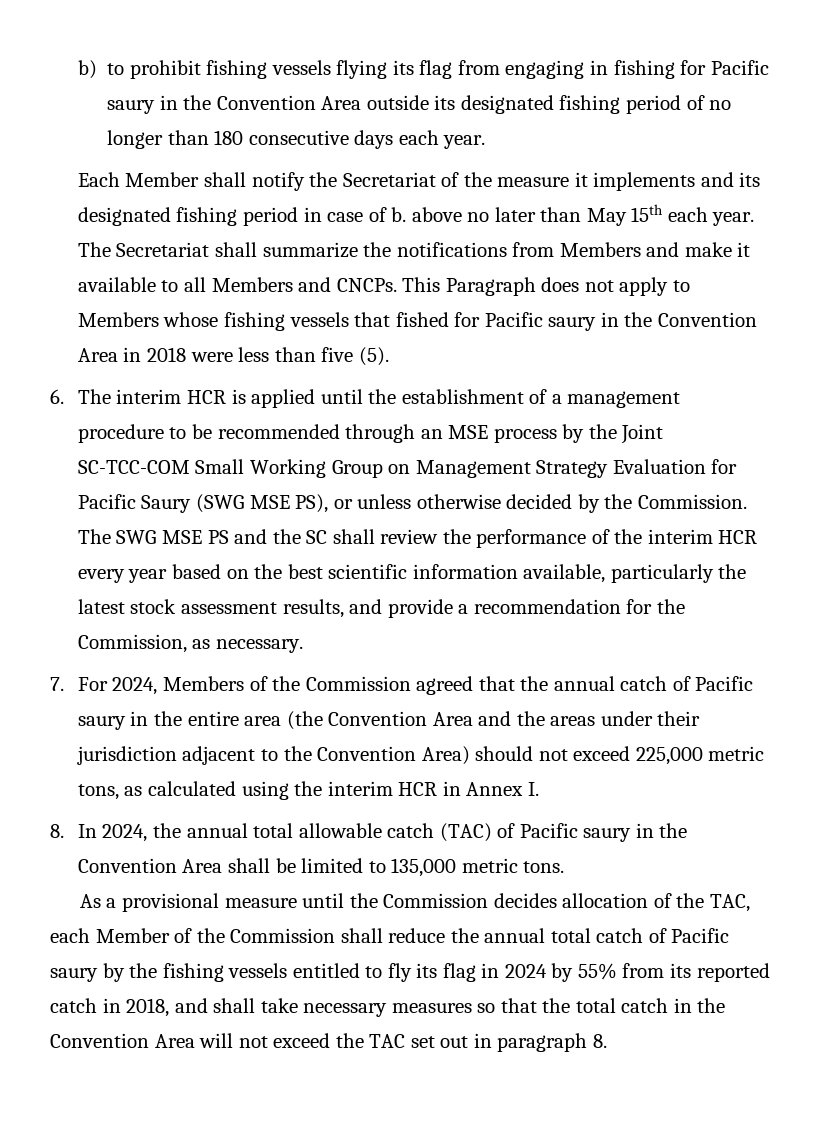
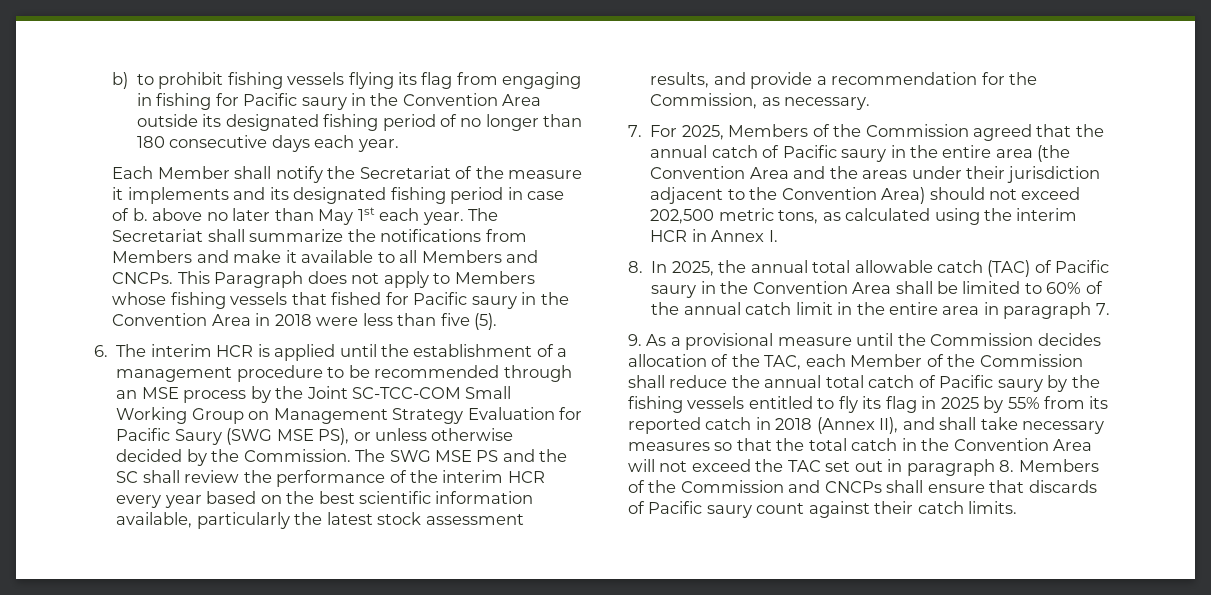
[631,204,664,222] 15th -> [357,207,375,221] 1st
[112,677,158,695] 2024, -> [681,125,724,140] 2025,
[635,747,703,765] 225,000 -> [650,209,715,224] 202,500
[102,824,148,842] 2024, -> [671,261,714,276] 2025,
[391,858,565,877] 135,000 metric tons. // -> [1046,281,1103,294] [651,302,1110,319] [628,334,642,346] 60% of the annual catch limit in the entire area in paragraph 7. // 9.
[504,964,547,978] 2024 -> [940,397,979,409] 2025
[126,998,170,1017] 2018, -> [775,417,899,434] 2018 (Annex II),
(607, 1041) none -> [1018,459,1099,472] [628,480,1097,493] [628,501,1018,518] Members of the Commission and CNCPs shall ensure that discards of Pacific saury count against their catch limits.

